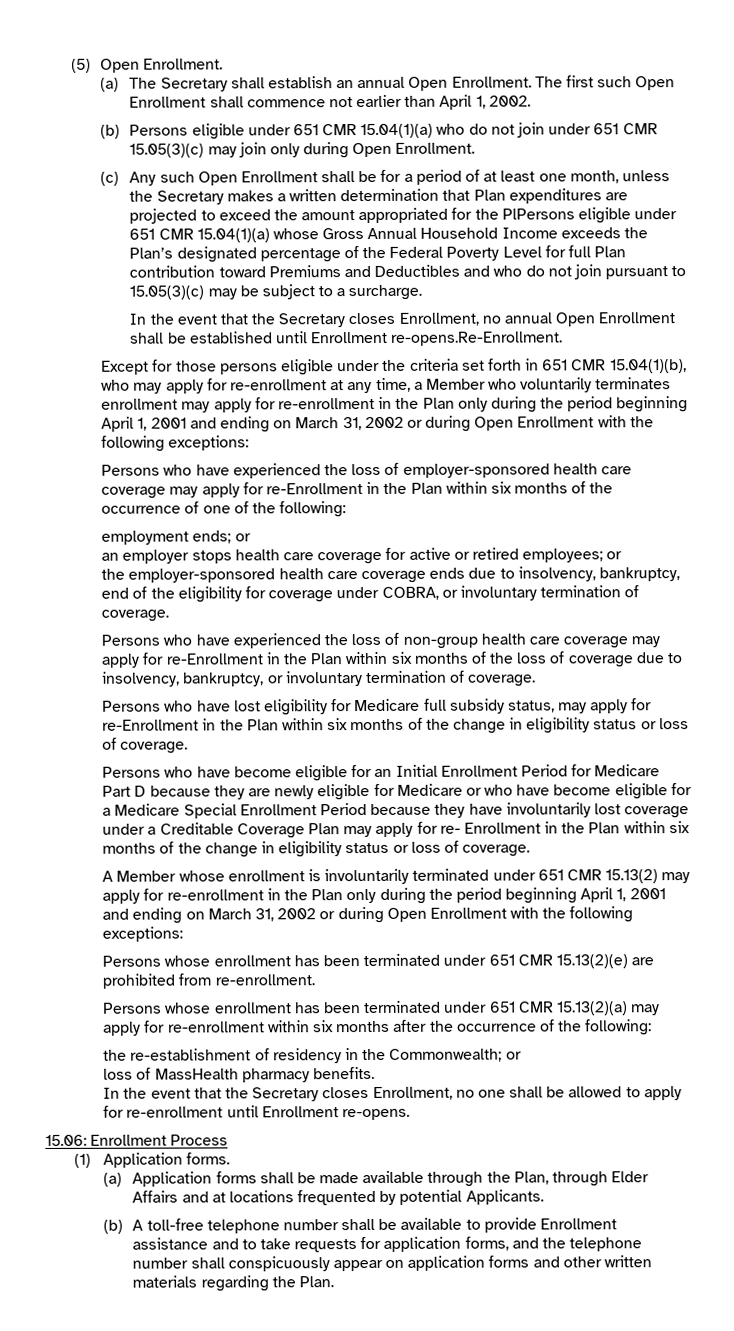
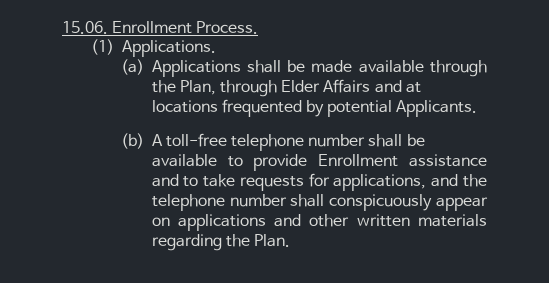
[71,58,224,73] [100,75,676,92] [129,94,531,110] [100,122,658,140] [129,142,476,159] [100,169,670,186] [129,188,629,205] [129,207,678,224] [129,227,649,243] [129,245,627,263] [129,264,687,280] [129,284,423,301] [129,312,676,328] [130,331,564,346] [101,358,687,376] [101,377,672,394] [101,396,689,413] [101,415,654,433] [101,435,250,452] [101,462,632,479] [101,481,614,499] [101,501,347,518] [101,530,251,545] [101,547,623,565] [101,566,680,584] [101,585,640,603] [101,609,170,622] [101,632,661,649] [101,651,683,668] [102,670,537,687] [102,698,653,716] [102,717,689,734] [102,737,189,754] [102,764,661,782] [102,783,692,801] [102,802,690,819] [102,821,690,839] [102,840,531,858] [102,868,691,885] [102,887,666,904] [102,906,634,924] [102,926,184,942] [102,953,655,969] [102,973,315,989] [102,1000,661,1016] [103,1019,653,1036] [103,1048,522,1064] [103,1066,375,1083] [103,1086,682,1102] [103,1105,410,1121] [45,1134,229,1146] [74,1152,231,1168] [103,1171,257,1187] (5) Open Enrollment. // (a) The Secretary shall establish an annual Open Enrollment. The first such Open Enrollment shall commence not earlier than April 1, 2002. // (b) Persons eligible under 651 CMR 15.04(1)(a) who do not join under 651 CMR 15.05(3)(c) may join only during Open Enrollment. // (c) Any such Open Enrollment shall be for a period of at least one month, unless the Secretary makes a written determination that Plan expenditures are projected to exceed the amount appropriated for the PlPersons eligible under 651 CMR 15.04(1)(a) whose Gross Annual Household Income exceeds the Plan’s designated percentage of the Federal Poverty Level for full Plan contribution toward Premiums and Deductibles and who do not join pursuant to 15.05(3)(c) may be subject to a surcharge. // In the event that the Secretary closes Enrollment, no annual Open Enrollment shall be established until Enrollment re-opens.Re-Enrollment. // Except for those persons eligible under the criteria set forth in 651 CMR 15.04(1)(b), who may apply for re-enrollment at any time, a Member who voluntarily terminates enrollment may apply for re-enrollment in the Plan only during the period beginning April 1, 2001 and ending on March 31, 2002 or during Open Enrollment with the following exceptions: // Persons who have experienced the loss of employer-sponsored health care coverage may apply for re-Enrollment in the Plan within six months of the occurrence of one of the following: // employment ends; or // an employer stops health care coverage for active or retired employees; or // the employer-sponsored health care coverage ends due to insolvency, bankruptcy, end of the eligibility for coverage under COBRA, or involuntary termination of coverage. // Persons who have experienced the loss of non-group health care coverage may apply for re-Enrollment in the Plan within six months of the loss of coverage due to insolvency, bankruptcy, or involuntary termination of coverage. // Persons who have lost eligibility for Medicare full subsidy status, may apply for re-Enrollment in the Plan within six months of the change in eligibility status or loss of coverage. // Persons who have become eligible for an Initial Enrollment Period for Medicare Part D because they are newly eligible for Medicare or who have become eligible for a Medicare Special Enrollment Period because they have involuntarily lost coverage under a Creditable Coverage Plan may apply for re- Enrollment in the Plan within six months of the change in eligibility status or loss of coverage. // A Member whose enrollment is involuntarily terminated under 651 CMR 15.13(2) may apply for re-enrollment in the Plan only during the period beginning April 1, 2001 and ending on March 31, 2002 or during Open Enrollment with the following exceptions: // Persons whose enrollment has been terminated under 651 CMR 15.13(2)(e) are prohibited from re-enrollment. // Persons whose enrollment has been terminated under 651 CMR 15.13(2)(a) may apply for re-enrollment within six months after the occurrence of the following: // the re-establishment of residency in the Commonwealth; or // loss of MassHealth pharmacy benefits. // In the event that the Secretary closes Enrollment, no one shall be allowed to apply for re-enrollment until Enrollment re-opens. // 15.06: Enrollment Process // (1) Application forms. // (a) Application forms -> [62,21,259,34] [91,39,217,57] [120,59,241,77] 15.06. Enrollment Process. // (1) Applications. // (a) Applications
[383,1236,509,1252] application forms, -> [333,174,427,191] applications,
[407,1255,530,1271] application forms -> [177,214,266,231] applications

